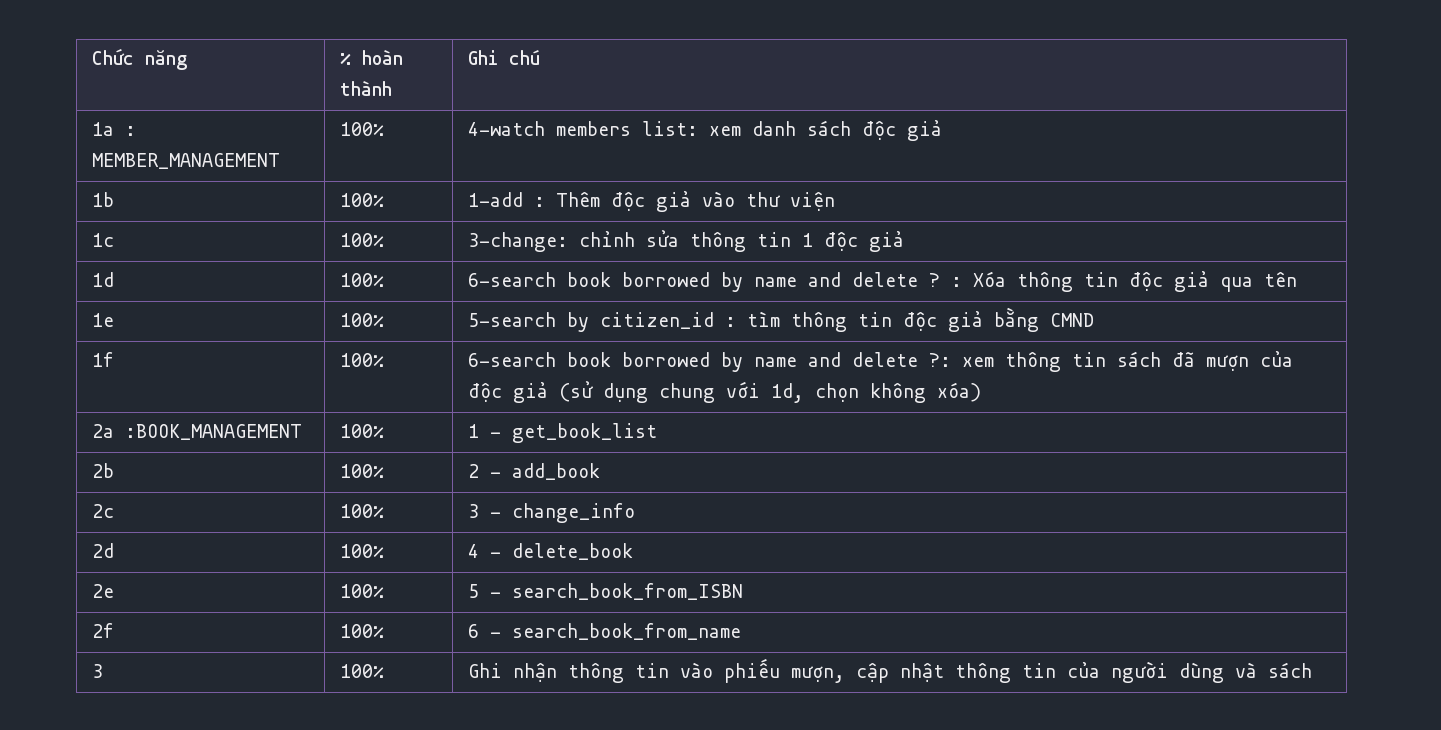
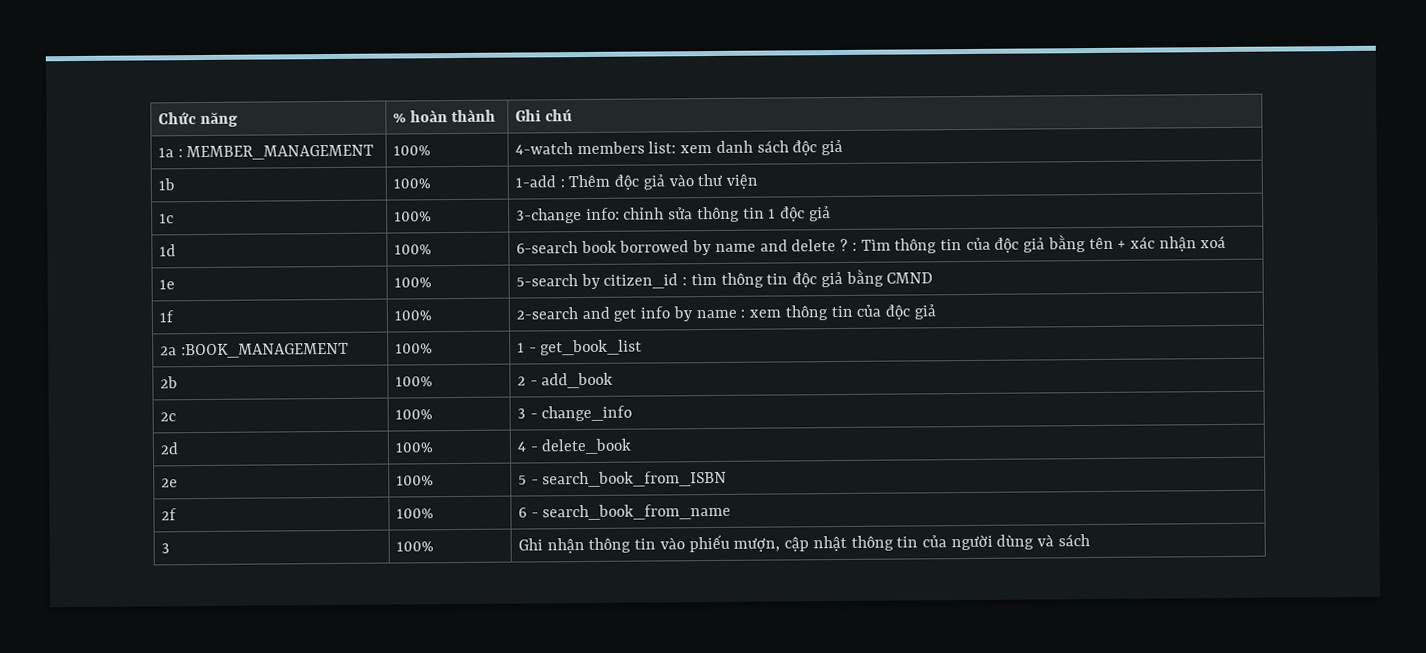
[467,232,568,252] 3-change: -> [515,207,620,224] 3-change info:
[972,270,1253,292] Xóa thông tin độc giả qua -> [860,234,1086,254] Tìm thông tin của độc giả bằng
(1297, 279) none -> [1117,235,1227,252] + xác nhận xoá
[467,350,1293,372] [467,381,981,403] 6-search book borrowed by name and delete ?: xem thông tin sách đã mượn của độc giả (sử dụng chung với 1d, chọn không xóa) -> [515,304,936,322] 2-search and get info by name : xem thông tin của độc giả

